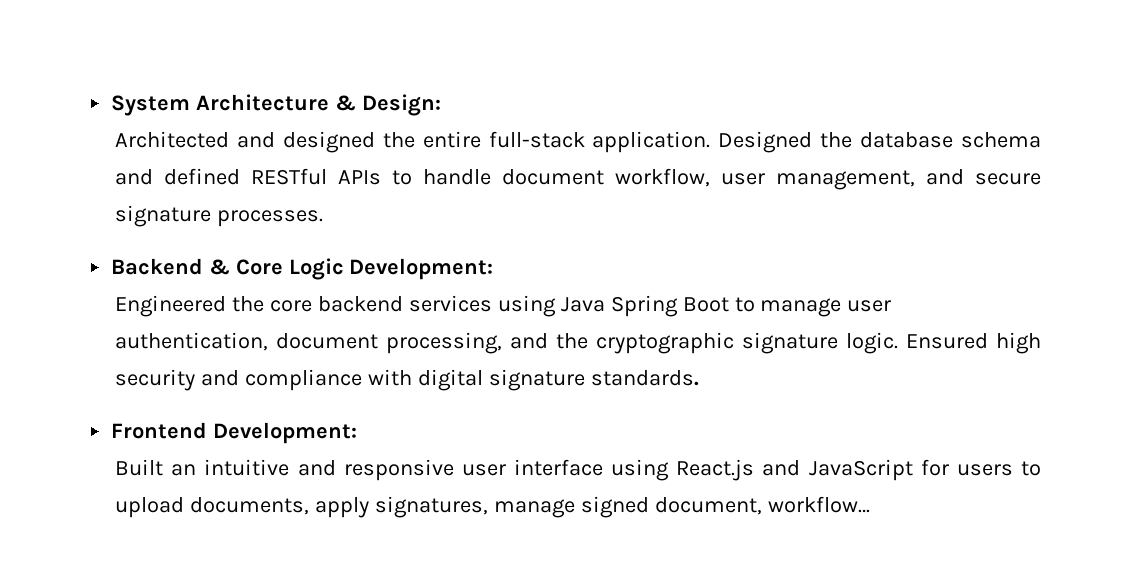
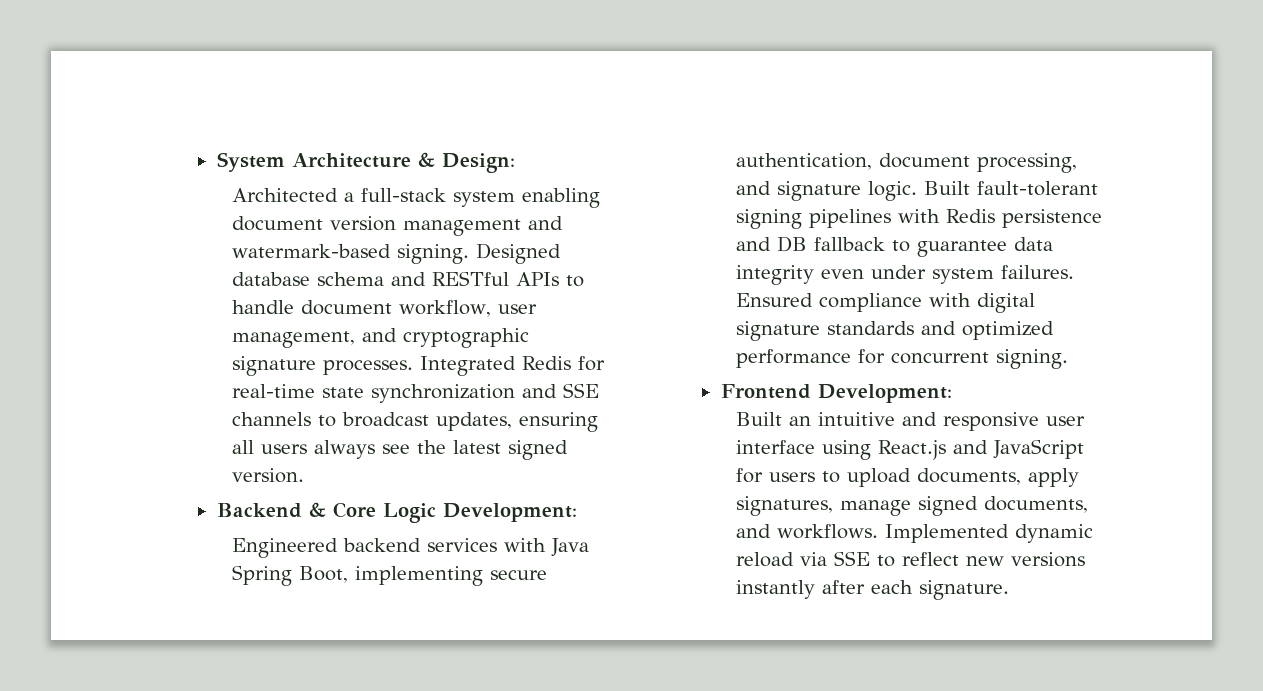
[236,131,853,153] and designed the entire full-stack application. Designed the -> [343,188,600,208] [231,216,563,236] [231,243,561,264] a full-stack system enabling document version management and watermark-based signing. Designed
[164,168,241,185] defined -> (426, 279) none
[975,173,1041,185] secure -> [402,328,529,348] cryptographic
(323, 218) none -> [419,356,605,376] [231,383,599,403] [231,412,598,432] [231,440,568,460] [231,468,304,483] Integrated Redis for real-time state synchronization and SSE channels to broadcast updates, ensuring all users always see the latest signed version.
[231,296,312,312] the core -> (338, 548) none
[497,295,556,317] using -> [503,538,546,552] with
[682,297,892,317] [115,332,1042,354] [115,369,699,391] Boot to manage user authentication, document processing, and the cryptographic signature logic. Ensured high security and compliance with digital signature standards. -> [298,566,547,586] [735,153,1077,173] [735,181,1098,201] [735,209,1102,229] [735,236,1053,257] [735,265,1074,285] [735,293,1035,313] [735,321,1054,341] [735,349,1068,369] Boot, implementing secure authentication, document processing, and signature logic. Built fault-tolerant signing pipelines with Redis persistence and DB fallback to guarantee data integrity even under system failures. Ensured compliance with digital signature standards and optimized performance for concurrent signing.
[654,496,870,515] document, workflow… -> [983,496,1088,513] [735,524,1093,543] [735,551,1085,567] [735,580,1009,600] documents, and workflows. Implemented dynamic reload via SSE to reflect new versions instantly after each signature.

